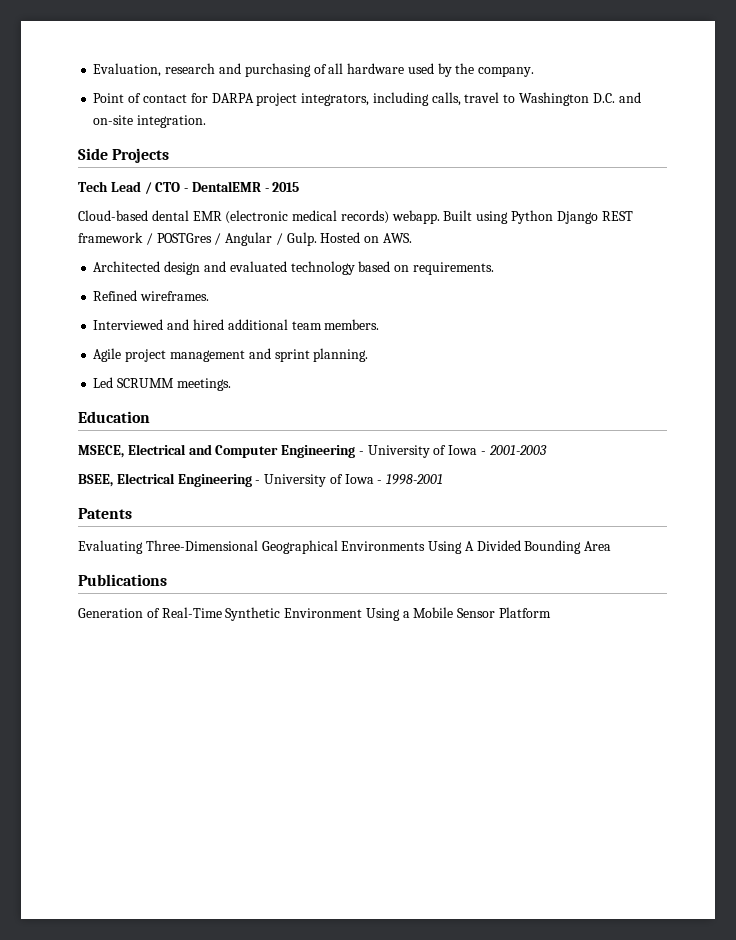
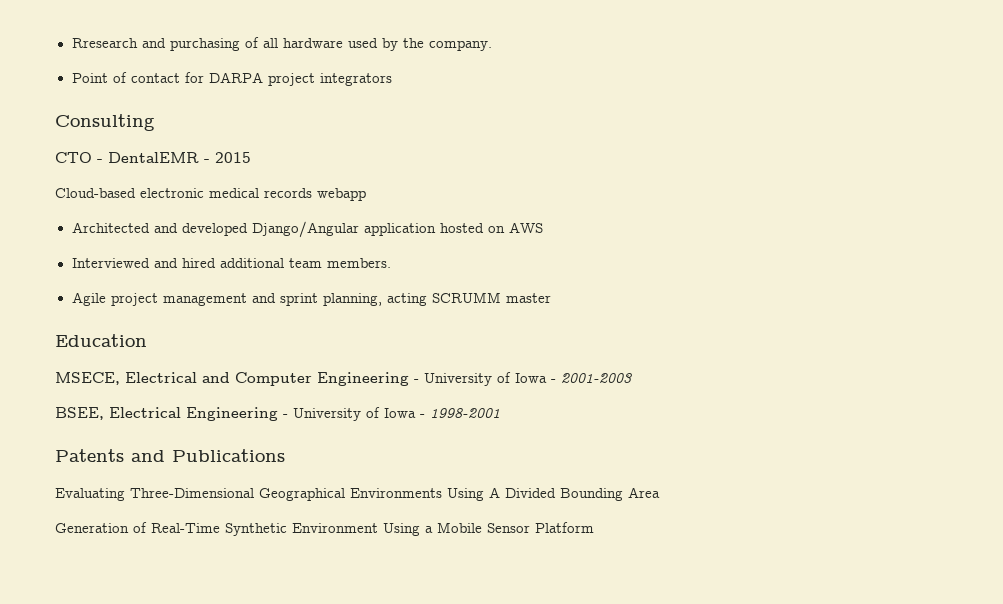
[93,63,216,77] Evaluation, research -> [71,38,138,48] Rresearch
[301,92,641,106] [93,115,207,128] [78,148,170,163] [78,181,152,194] integrators, including calls, travel to Washington D.C. and on-site integration. // Side Projects // Tech Lead / -> [319,73,392,86] [55,114,155,131] integrators // Consulting //
[151,210,633,224] [78,232,413,246] [93,261,494,275] [93,290,210,301] dental EMR (electronic medical records) webapp. Built using Python Django REST framework / POSTGres / Angular / Gulp. Hosted on AWS. // Architected design and evaluated technology based on requirements. // Refined wireframes. -> [140,188,366,201] [71,221,543,238] electronic medical records webapp // Architected and developed Django/Angular application hosted on AWS
[313,348,369,362] [93,377,231,391] planning. // Led SCRUMM meetings. -> [322,292,551,306] planning, acting SCRUMM master
(132, 513) none -> [131,449,285,462] and Publications
[78,574,167,586] // Publications -> (660, 492) none

